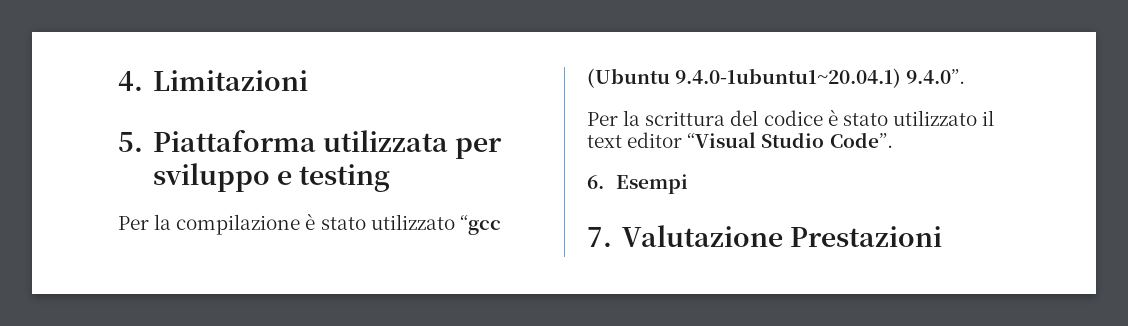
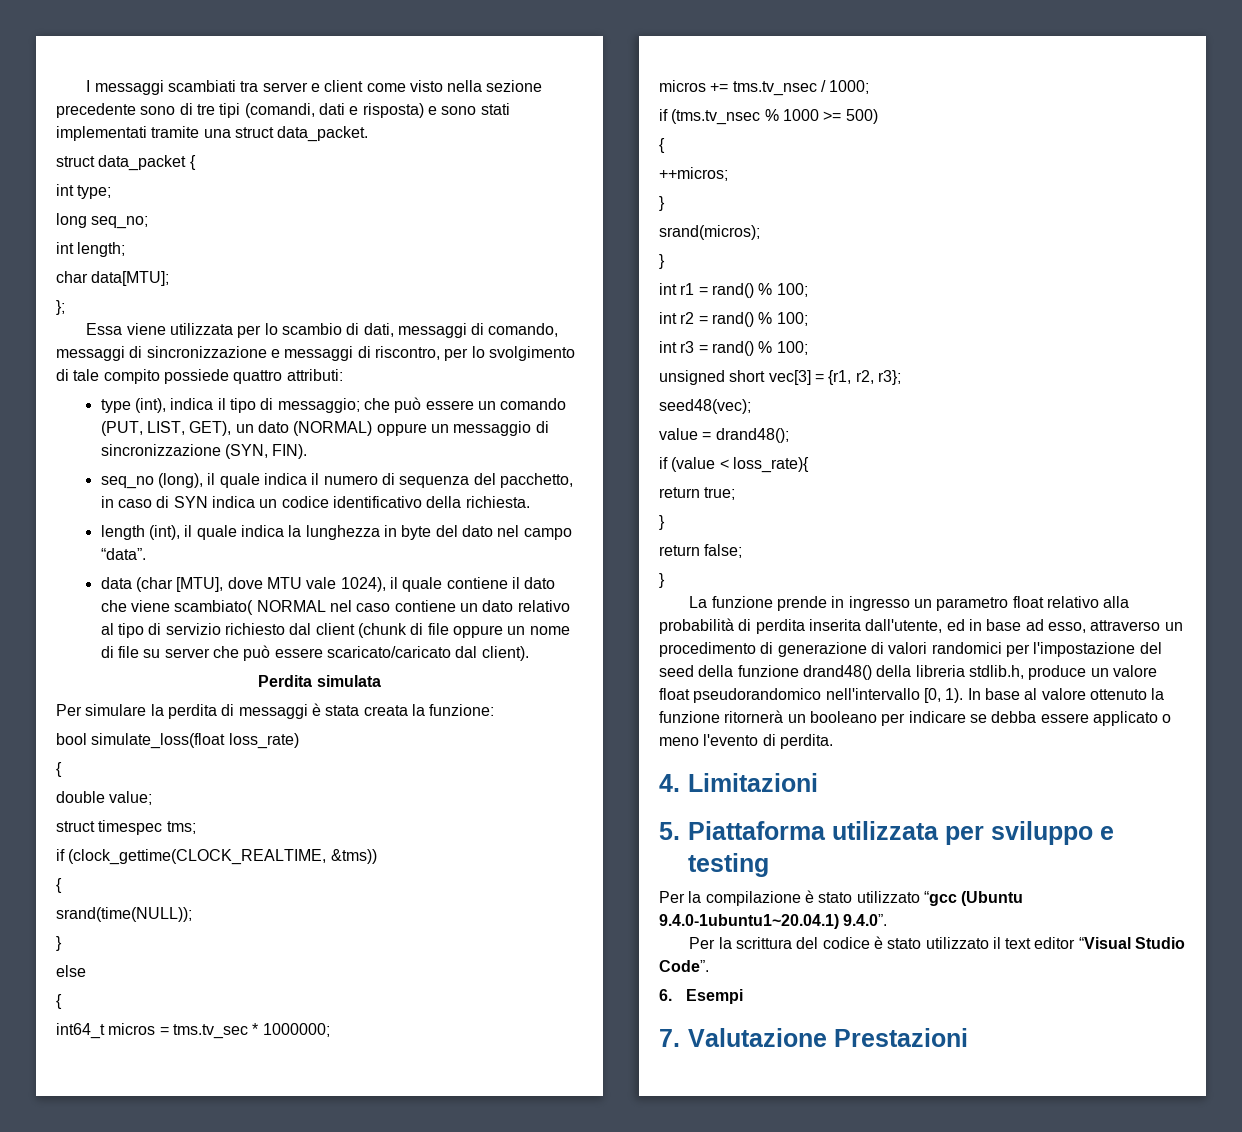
(118, 81) none -> [86,80,543,95] [56,103,510,118] [56,126,369,142] [56,155,196,171] [56,184,112,199] [56,213,149,229] [56,242,126,257] [56,271,170,286] [56,300,65,315] [86,323,559,338] [56,346,575,361] [56,369,343,384] [100,397,567,413] [100,421,549,436] [100,444,308,459] [100,473,573,489] [100,496,530,508] [100,525,572,540] [100,548,146,560] [100,577,556,592] [100,600,570,615] [100,623,570,638] [100,645,529,661] [258,675,381,687] [56,703,495,719] [56,733,299,749] [56,762,62,777] [56,791,153,805] [56,820,196,835] [56,849,377,865] [56,878,62,893] [56,907,192,922] [56,936,62,951] [56,965,86,977] [56,994,62,1009] [56,1023,330,1039] [659,80,870,96] [659,109,878,125] [659,138,665,153] [659,167,728,181] [659,196,665,211] [659,225,760,240] [659,254,665,269] [659,283,808,298] [659,312,808,327] [659,341,808,356] [659,370,901,385] [659,399,751,414] [659,428,789,443] [659,457,809,473] [659,487,736,500] [659,515,665,530] [659,544,743,558] [659,573,665,588] [689,596,1130,611] [659,618,1183,634] [659,642,1162,657] [659,665,1157,680] [659,688,1165,703] [659,710,1172,726] [659,734,833,749] I messaggi scambiati tra server e client come visto nella sezione precedente sono di tre tipi (comandi, dati e risposta) e sono stati implementati tramite una struct data_packet. // struct data_packet { // int type; // long seq_no; // int length; // char data[MTU]; // }; // Essa viene utilizzata per lo scambio di dati, messaggi di comando, messaggi di sincronizzazione e messaggi di riscontro, per lo svolgimento di tale compito possiede quattro attributi: // type (int), indica il tipo di messaggio; che può essere un comando (PUT, LIST, GET), un dato (NORMAL) oppure un messaggio di sincronizzazione (SYN, FIN). // seq_no (long), il quale indica il numero di sequenza del pacchetto, in caso di SYN indica un codice identificativo della richiesta. // length (int), il quale indica la lunghezza in byte del dato nel campo “data”. // data (char [MTU], dove MTU vale 1024), il quale contiene il dato che viene scambiato( NORMAL nel caso contiene un dato relativo al tipo di servizio richiesto dal client (chunk di file oppure un nome di file su server che può essere scaricato/caricato dal client). // Perdita simulata // Per simulare la perdita di messaggi è stata creata la funzione: // bool simulate_loss(float loss_rate) // { // double value; // struct timespec tms; // if (clock_gettime(CLOCK_REALTIME, &tms)) // { // srand(time(NULL)); // } // else // { // int64_t micros = tms.tv_sec * 1000000; // micros += tms.tv_nsec / 1000; // if (tms.tv_nsec % 1000 >= 500) // { // ++micros; // } // srand(micros); // } // int r1 = rand() % 100; // int r2 = rand() % 100; // int r3 = rand() % 100; // unsigned short vec[3] = {r1, r2, r3}; // seed48(vec); // value = drand48(); // if (value < loss_rate){ // return true; // } // return false; // } // La funzione prende in ingresso un parametro float relativo alla probabilità di perdita inserita dall'utente, ed in base ad esso, attraverso un procedimento di generazione di valori randomici per l'impostazione del seed della funzione drand48() della libreria stdlib.h, produce un valore float pseudorandomico nell'intervallo [0, 1). In base al valore ottenuto la funzione ritornerà un booleano per indicare se debba essere applicato o meno l'evento di perdita. //

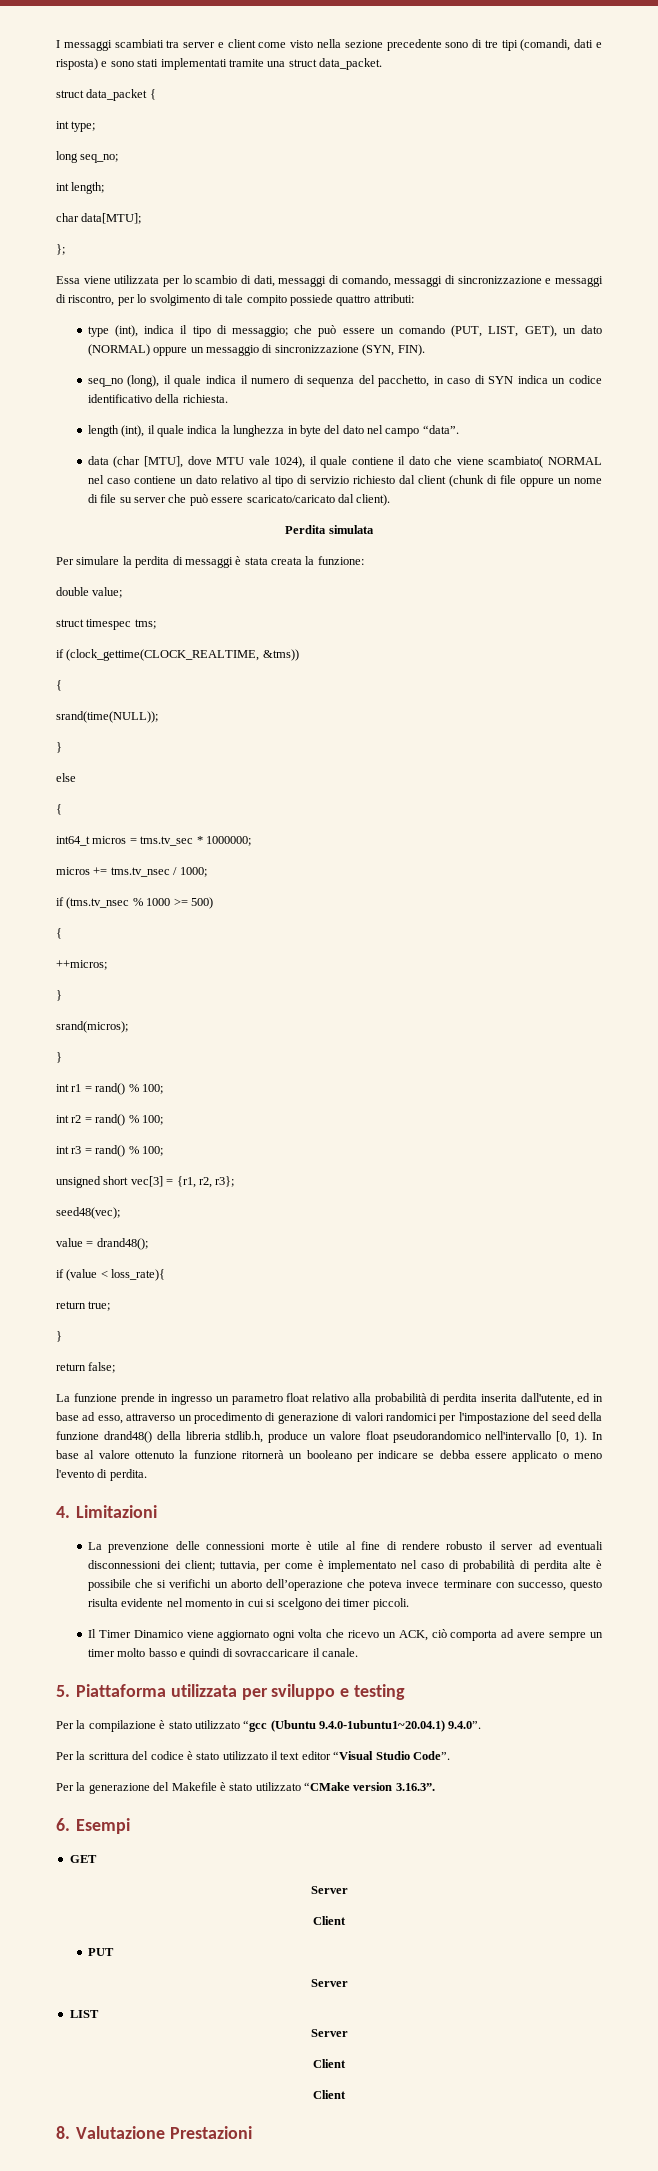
[56,733,299,749] [56,762,62,777] // bool simulate_loss(float loss_rate) // { -> (364, 560) none
[659,573,665,588] // } -> (116, 1367) none
(818, 782) none -> [87,1541,603,1553] [87,1560,602,1572] [87,1579,603,1591] [87,1598,409,1610] [87,1629,603,1641] [87,1648,358,1660] // La prevenzione delle connessioni morte è utile al fine di rendere robusto il server ad eventuali disconnessioni dei client; tuttavia, per come è implementato nel caso di probabilità di perdita alte è possibile che si verifichi un aborto dell’operazione che poteva invece terminare con successo, questo risulta evidente nel momento in cui si scelgono dei timer piccoli. // Il Timer Dinamico viene aggiornato ogni volta che ricevo un ACK, ciò comporta ad avere sempre un timer molto basso e quindi di sovraccaricare il canale.
[659,989,744,1004] [659,1029,680,1047] 6. Esempi // 7. -> [56,1782,435,1794] [56,1818,131,1834] [69,1855,97,1863] [310,1886,348,1894] [313,1916,346,1925] [87,1948,114,1956] [310,1979,348,1987] [69,2010,99,2018] [310,2029,348,2037] [313,2059,346,2068] [313,2090,346,2099] [56,2126,70,2139] Per la generazione del Makefile è stato utilizzato “CMake version 3.16.3”. // 6. Esempi // GET // Server // Client // PUT // Server // LIST // Server // Client // Client // 8.

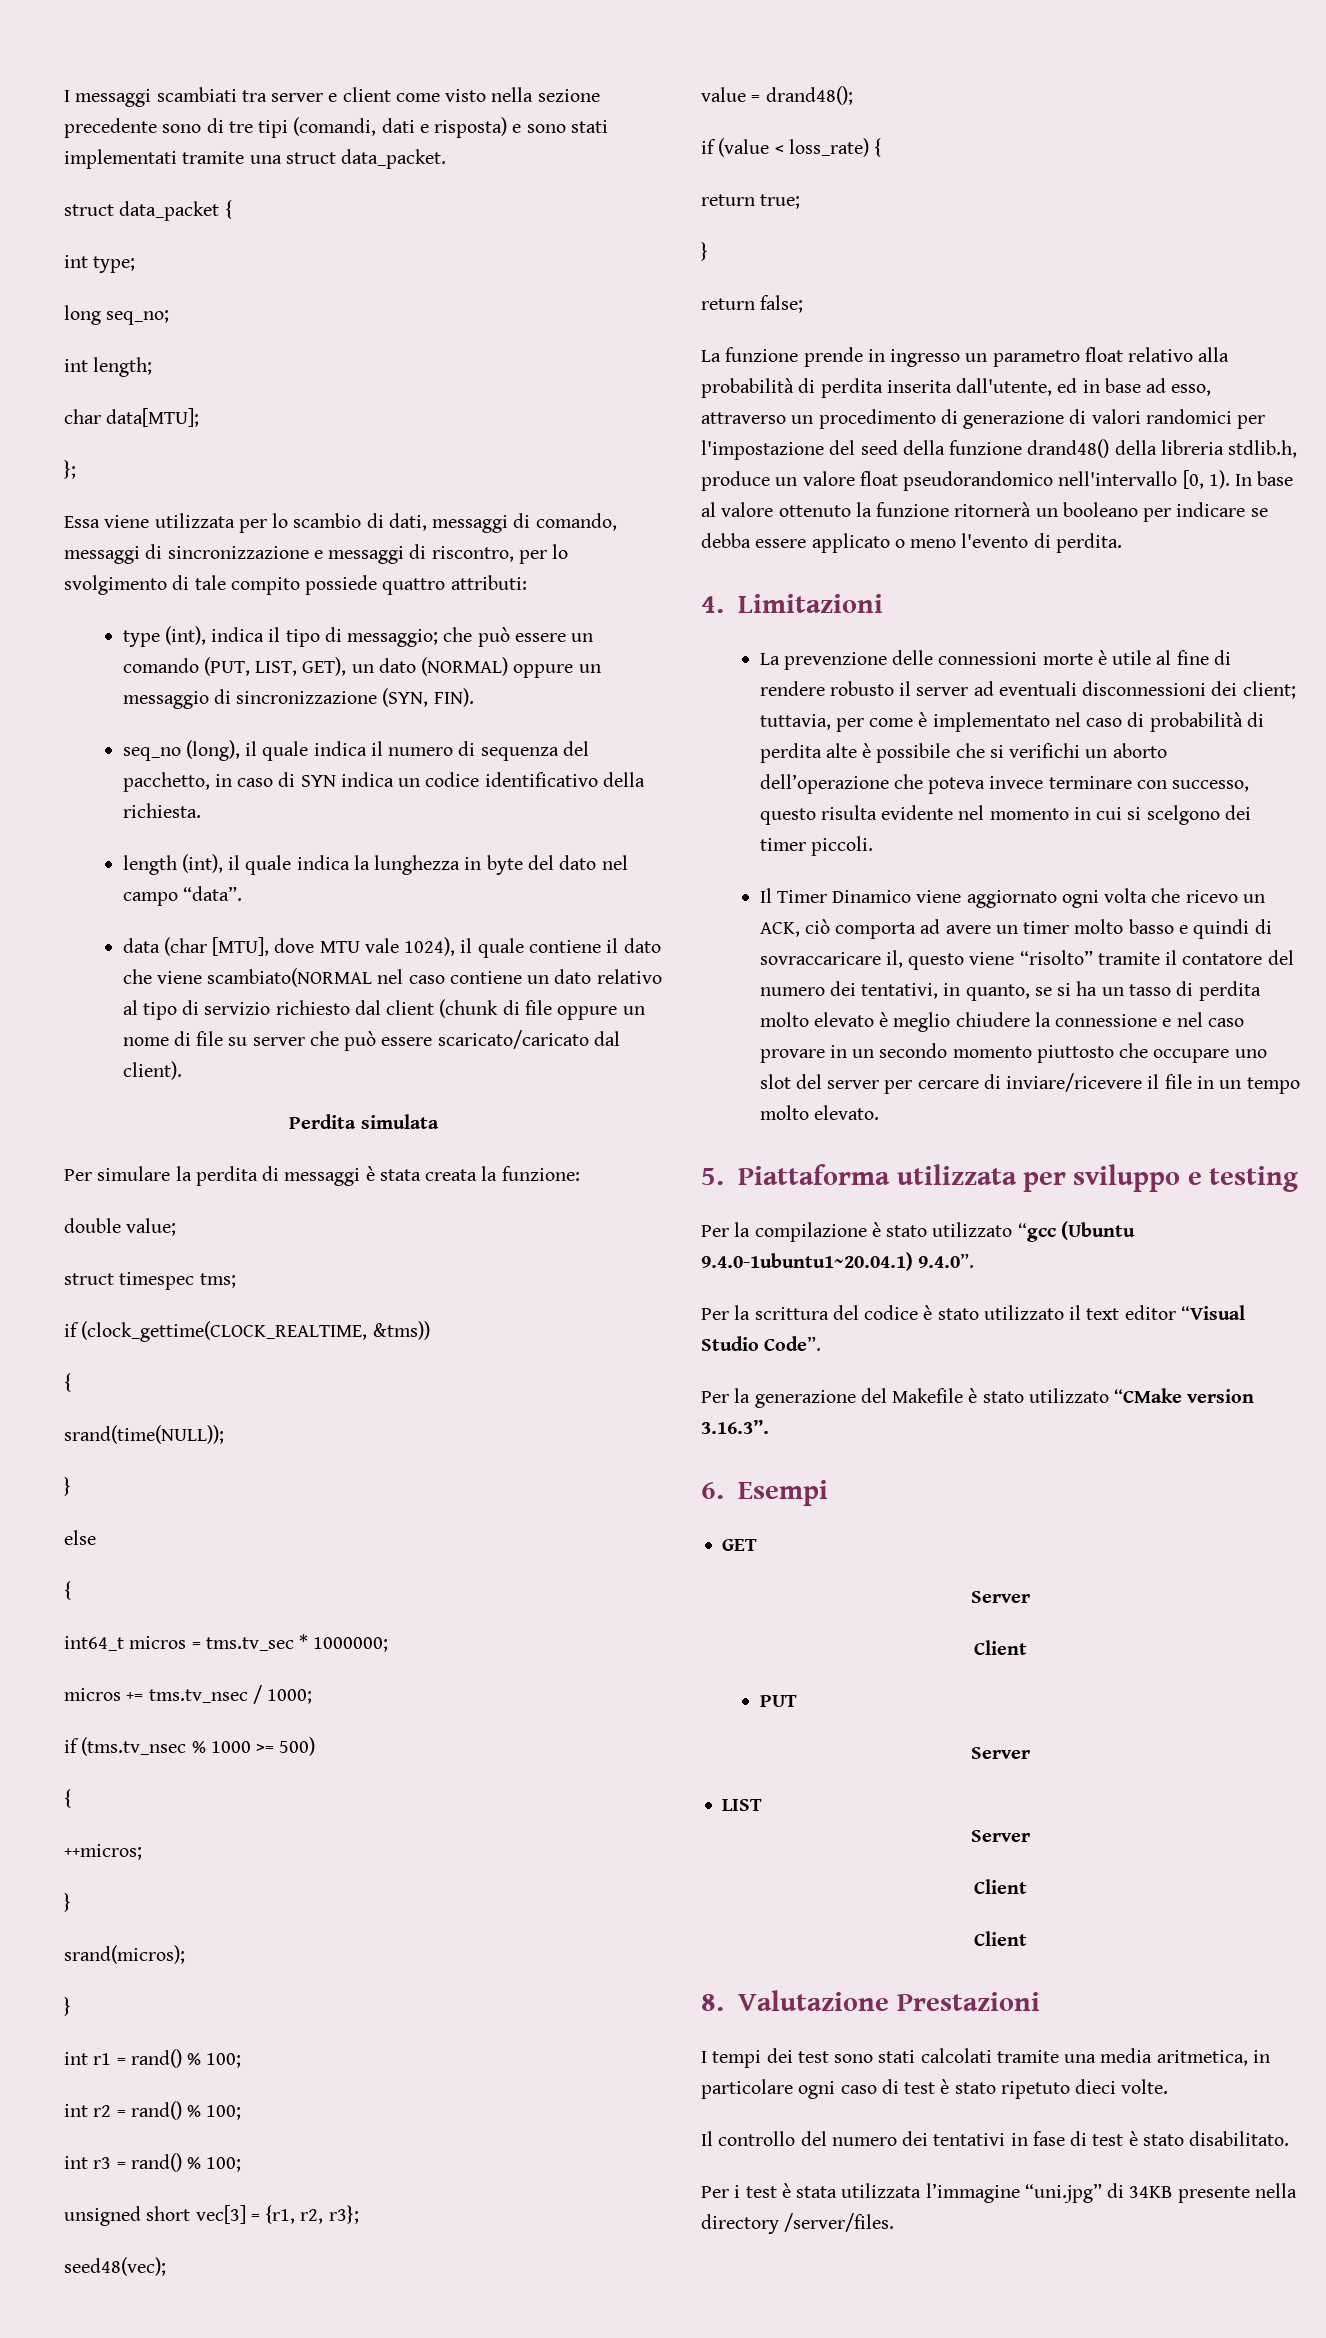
[488,456,602,468] scambiato( NORMAL -> [207,968,373,987] scambiato(NORMAL
[111,1269,166,1281] loss_rate){ -> [788,138,882,157] loss_rate) {
[549,1632,587,1641] sempre -> (991, 929) none
[312,1648,358,1657] il canale. -> [885,950,1294,970] [759,981,1261,1001] [759,1012,1245,1032] [759,1043,1267,1063] [759,1073,1300,1094] [759,1105,879,1120] il, questo viene “risolto” tramite il contatore del numero dei tentativi, in quanto, se si ha un tasso di perdita molto elevato è meglio chiudere la connessione e nel caso provare in un secondo momento piuttosto che occupare uno slot del server per cercare di inviare/ricevere il file in un tempo molto elevato.
(252, 2132) none -> [701,2048,1270,2068] [701,2079,1169,2099] [701,2131,1290,2146] [701,2183,1297,2203] [701,2213,895,2234] // I tempi dei test sono stati calcolati tramite una media aritmetica, in particolare ogni caso di test è stato ripetuto dieci volte. // Il controllo del numero dei tentativi in fase di test è stato disabilitato. // Per i test è stata utilizzata l’immagine “uni.jpg” di 34KB presente nella directory /server/files.

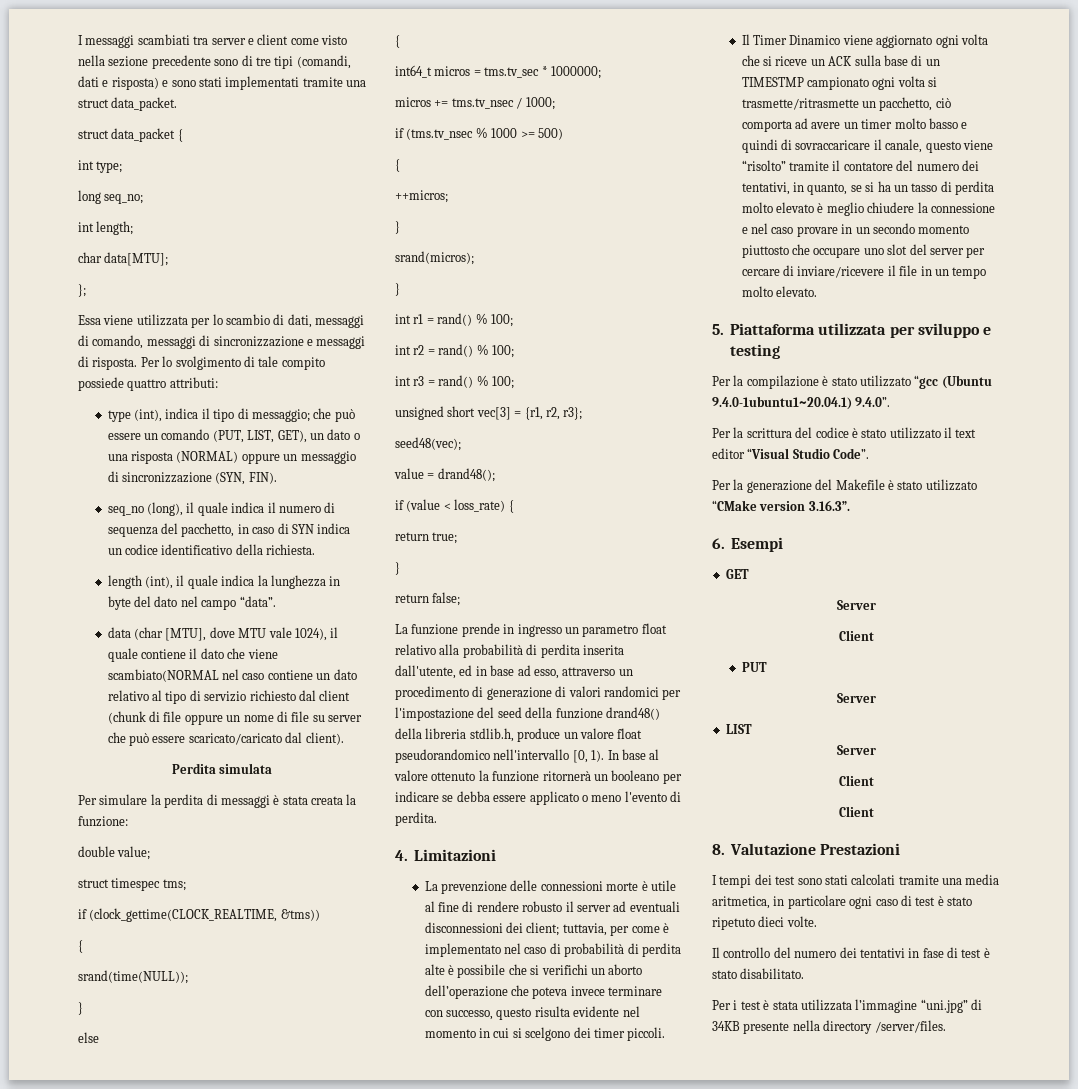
[431,546,547,564] riscontro, per -> [92,357,160,370] risposta. Per
(416, 665) none -> [353,433,360,440] [107,451,174,464] o una risposta
[1185,890,1266,903] [759,922,800,937] ricevo un ACK, -> [763,55,940,66] [741,76,938,90] [741,97,933,111] si riceve un ACK sulla base di un TIMESTMP campionato ogni volta si trasmette/ritrasmette un pacchetto,
[885,950,903,968] il, -> [873,139,923,153] il canale,

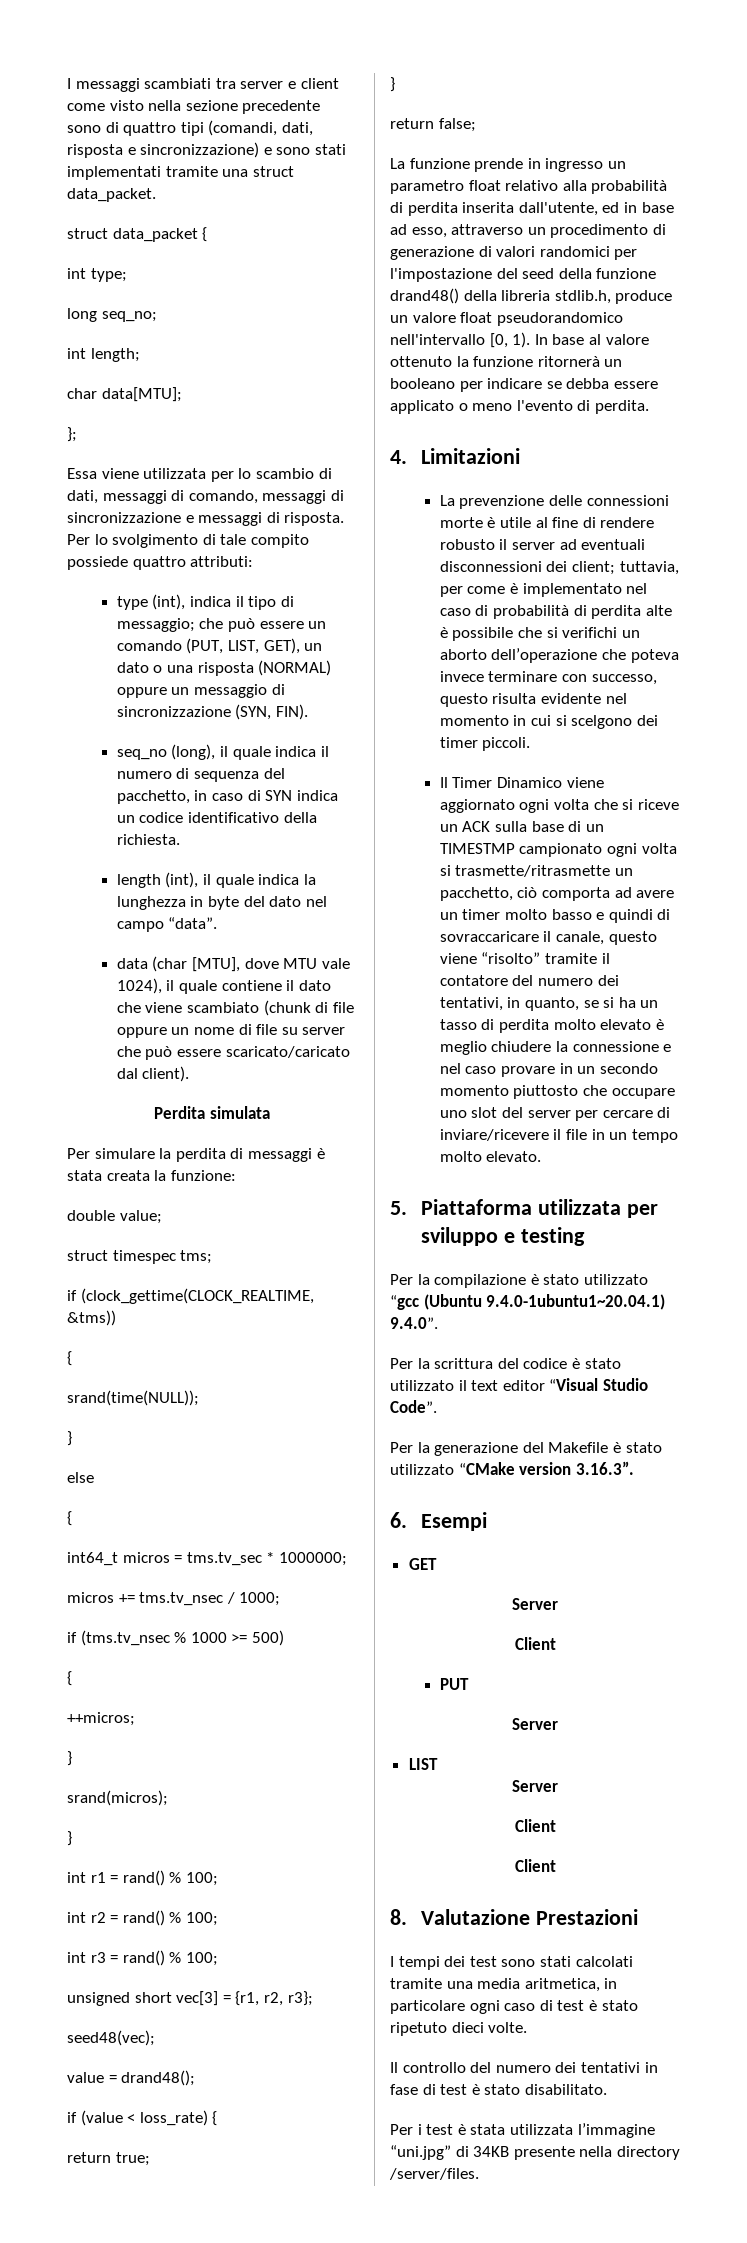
[255,57,271,66] tre -> [123,122,177,136] quattro
[78,76,159,90] dati e risposta) -> [281,122,313,136] [67,142,260,158] dati, risposta e sincronizzazione)
[107,669,357,682] [107,690,351,704] scambiato(NORMAL nel caso contiene un dato relativo al tipo di servizio richiesto dal client -> [187,1002,260,1013] scambiato

